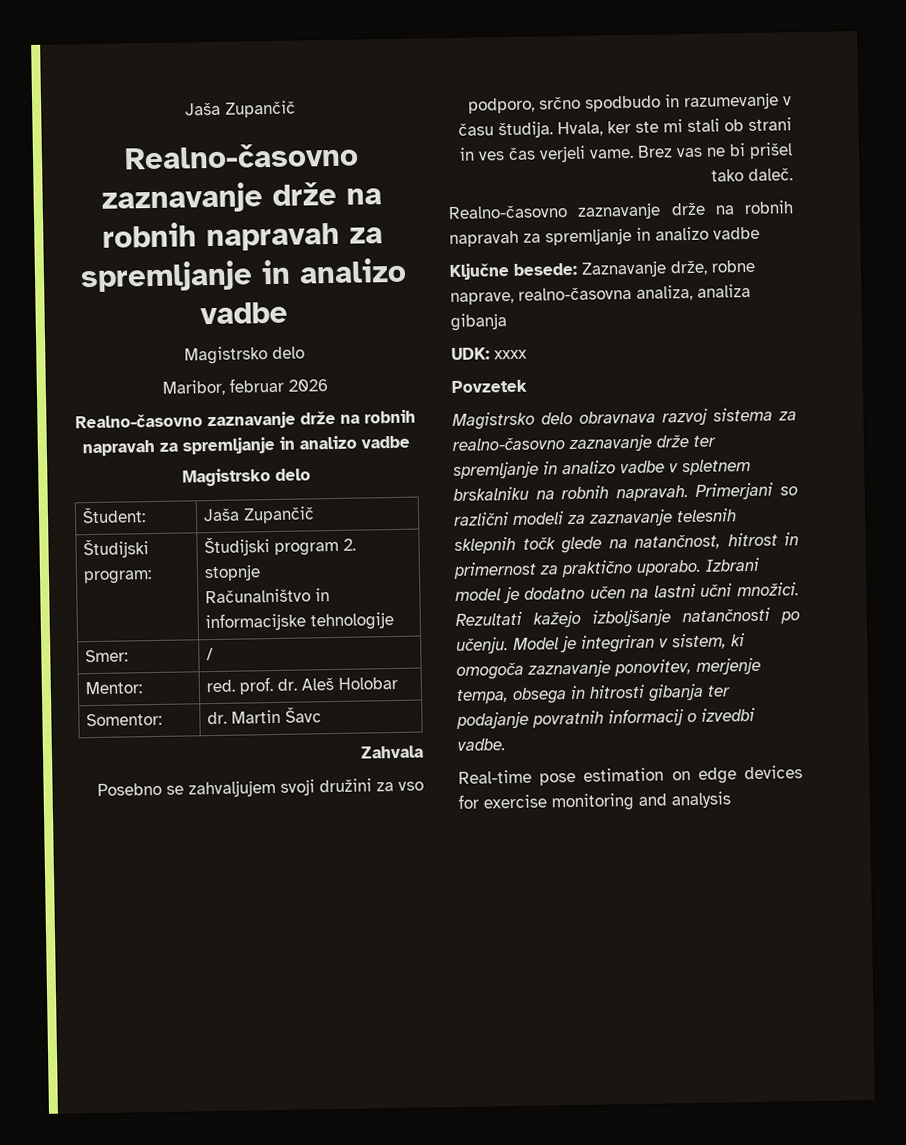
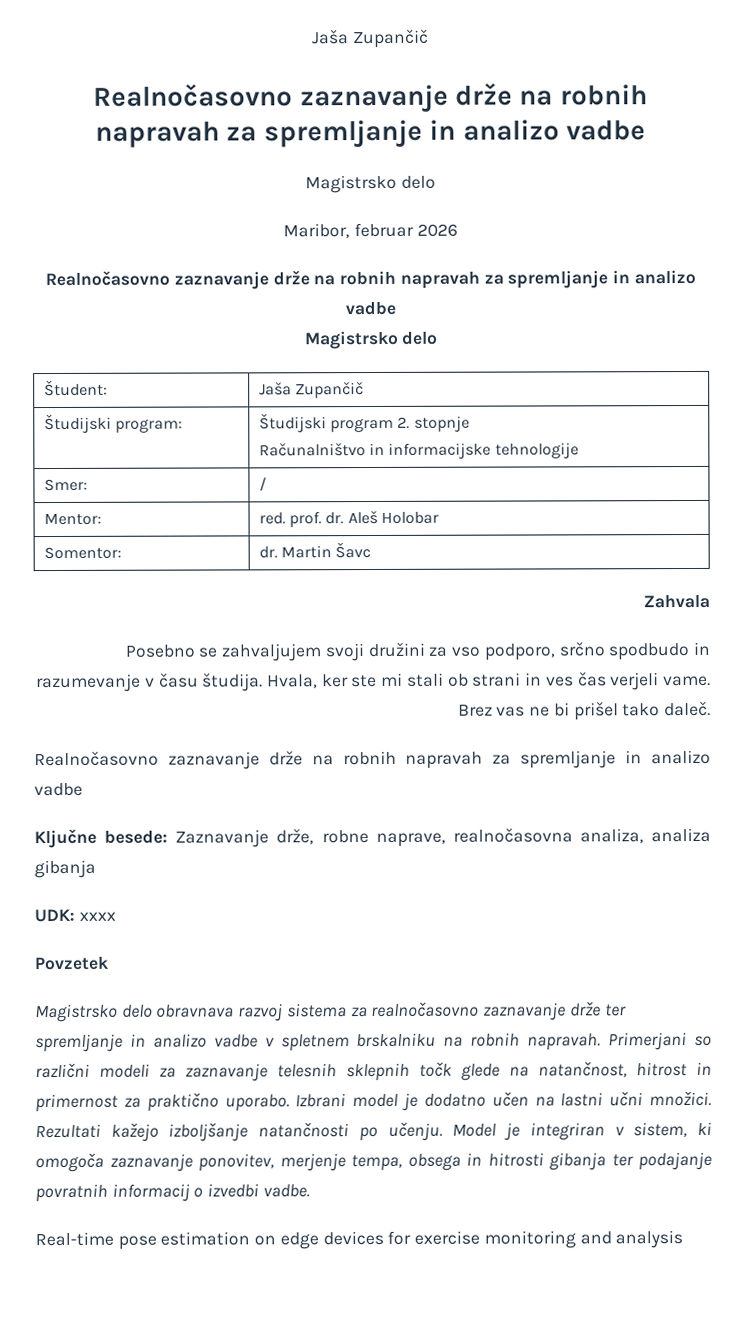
[185,100,296,118] [123,142,359,170] Jaša Zupančič // Realno-časovno -> [312,28,429,49] [93,83,294,107] Jaša Zupančič // Realnočasovno
[75,413,203,429] Realno-časovno -> [45,270,171,287] Realnočasovno
[448,205,568,220] Realno-časovno -> [34,750,159,767] Realnočasovno
[518,286,632,301] realno-časovna -> [452,827,573,843] realnočasovna
[452,437,565,451] realno-časovno -> [371,1001,480,1018] realnočasovno

